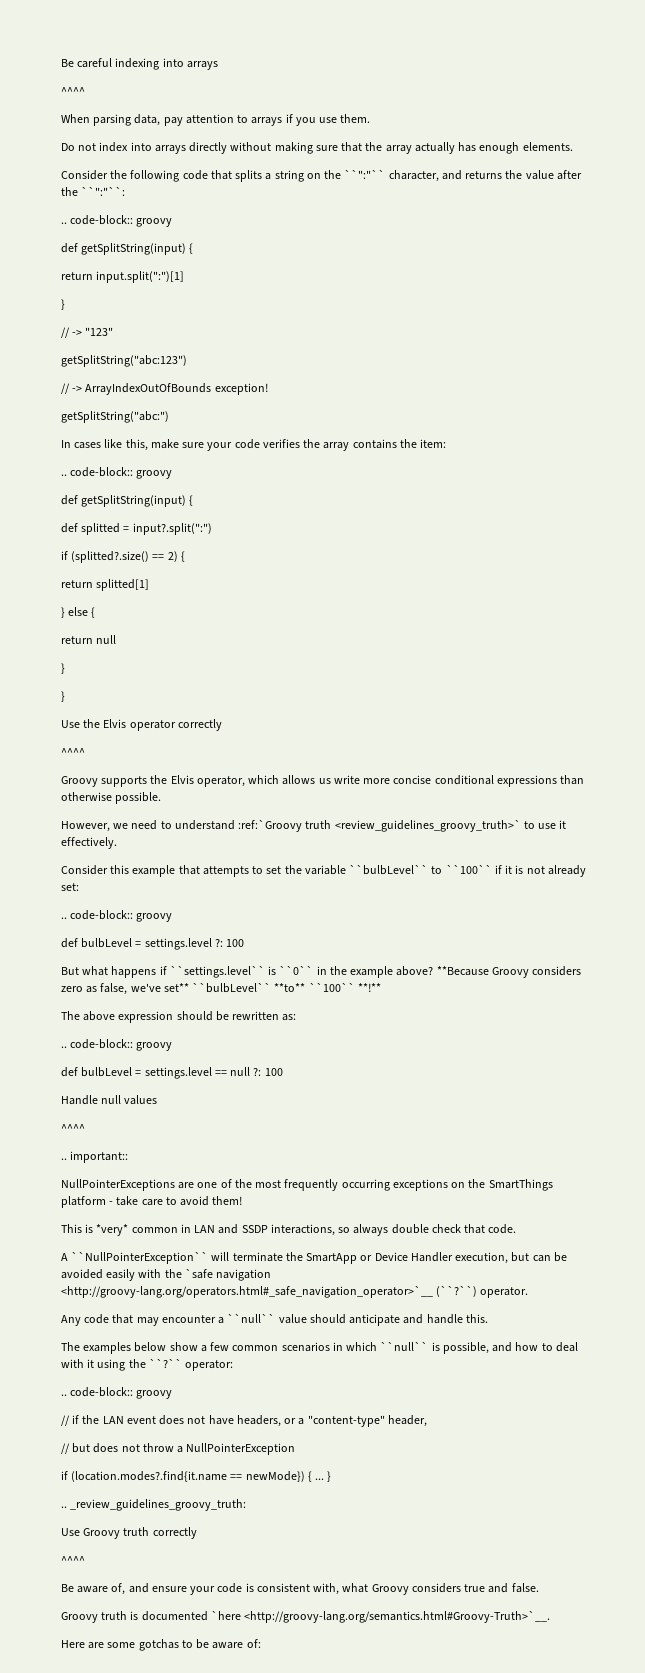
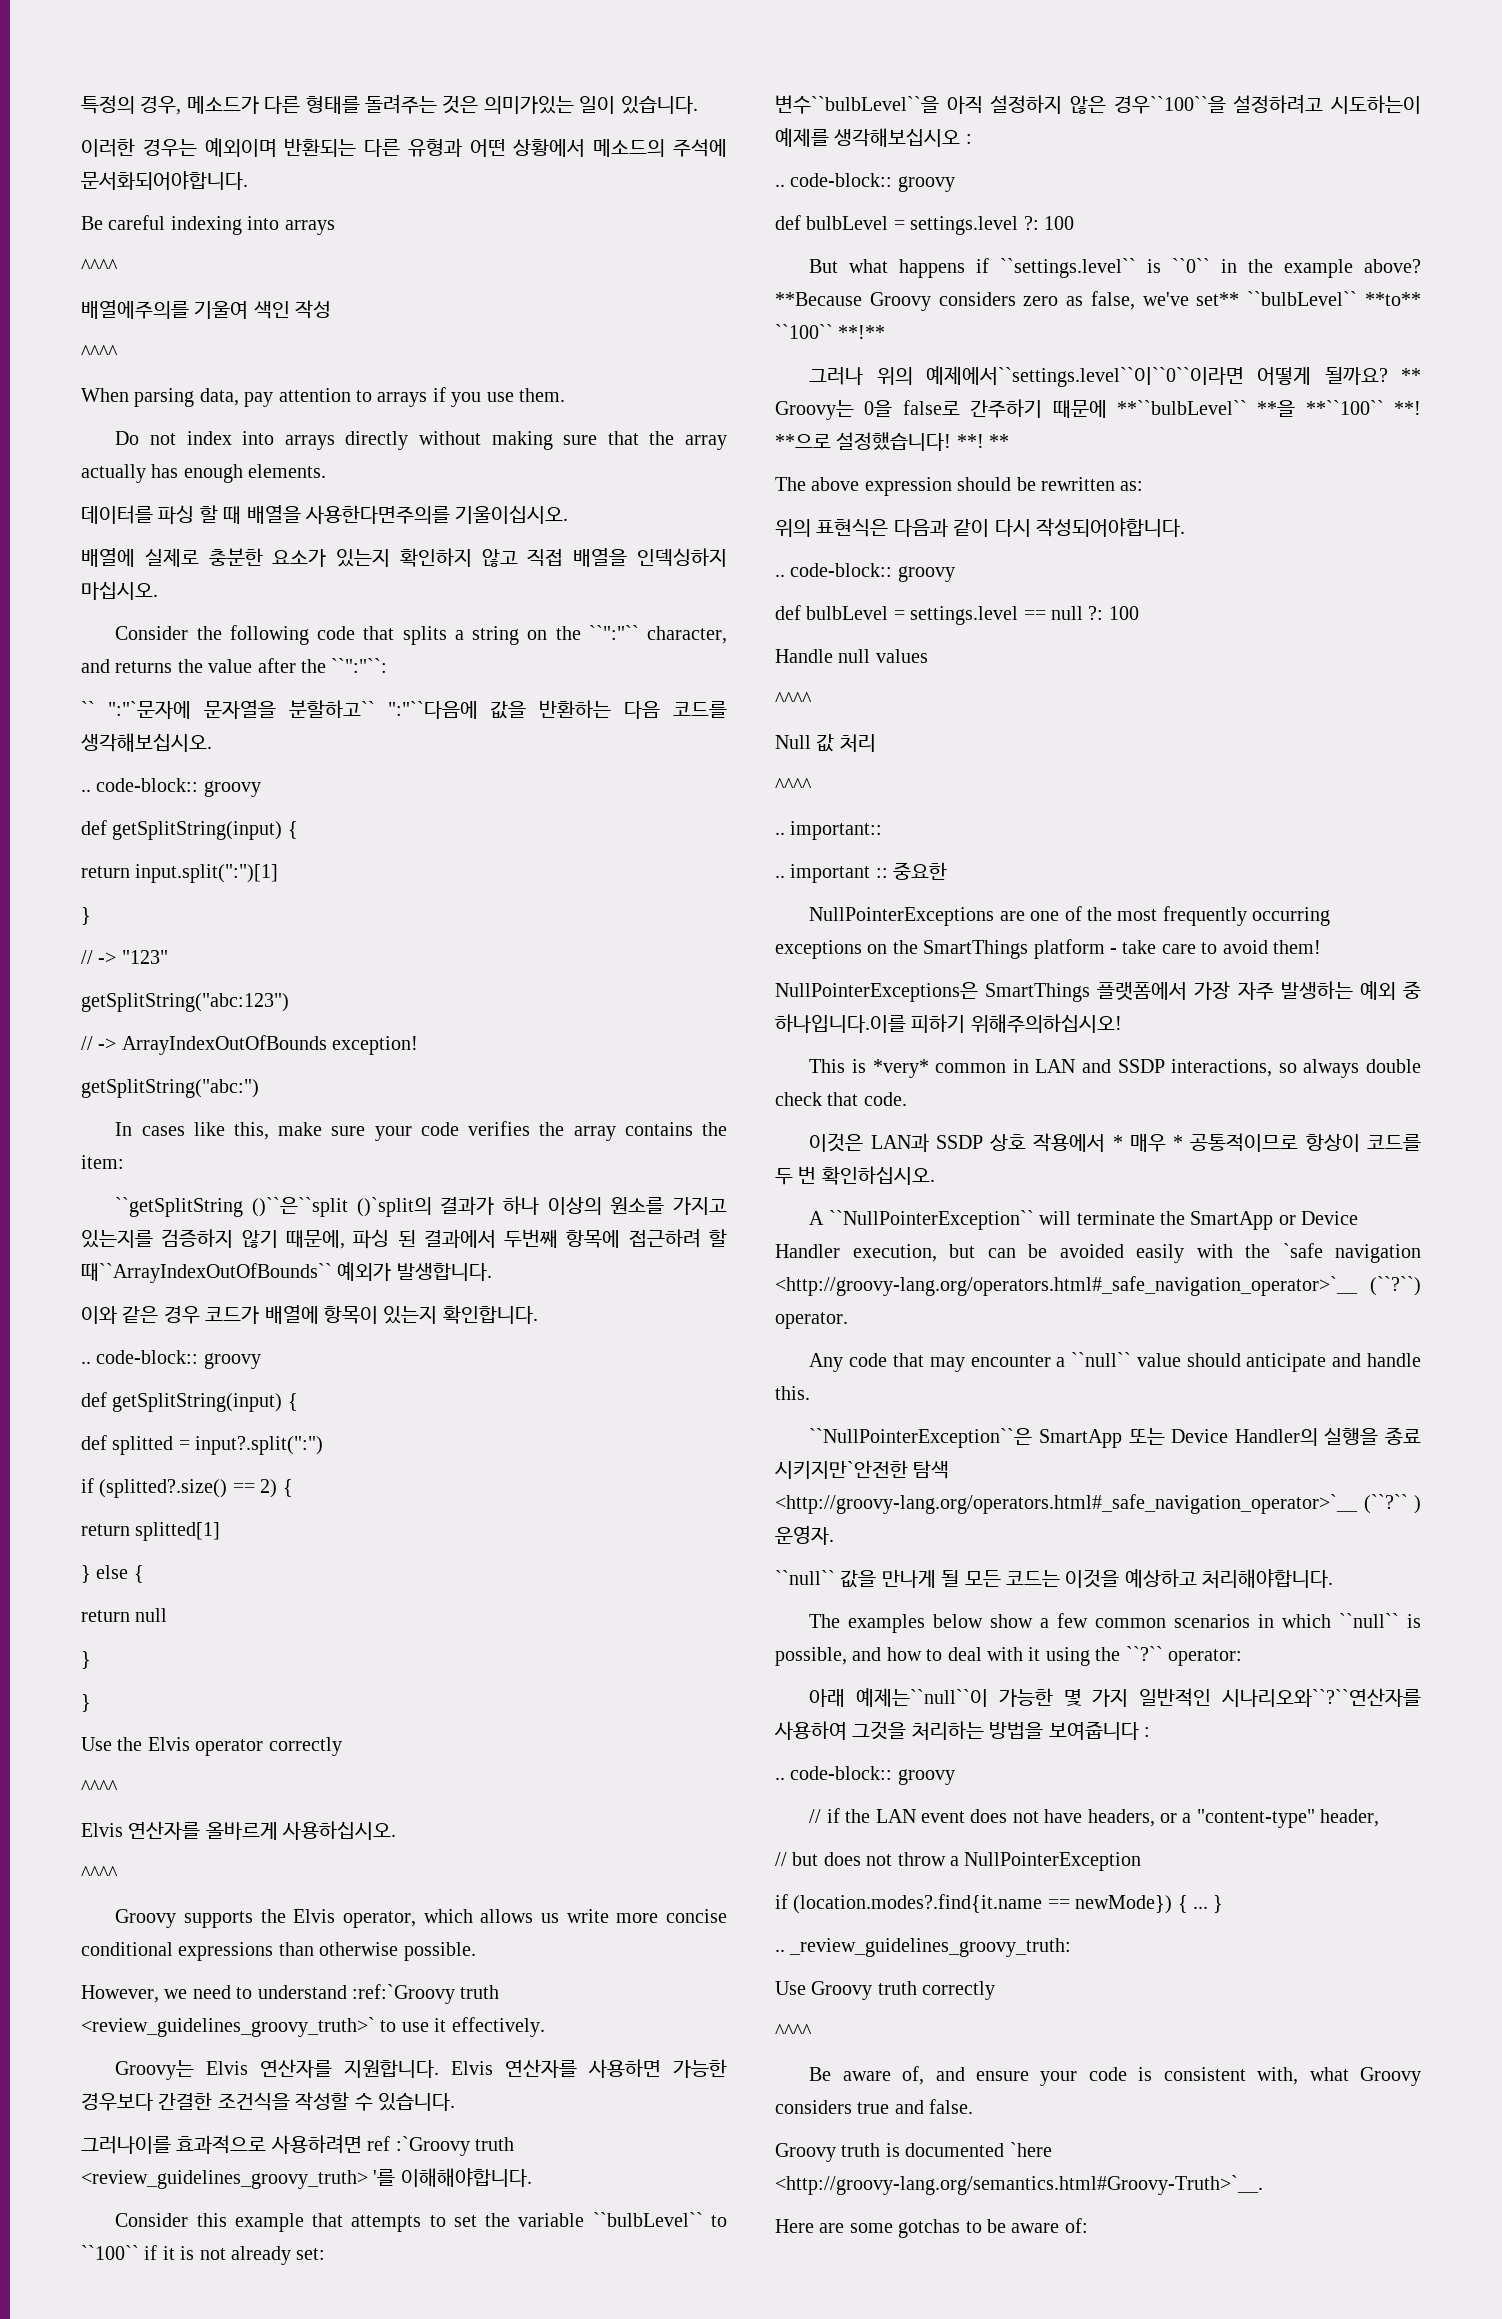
(61, 63) none -> [81,94,698,115] [81,138,727,157] [81,171,248,190] 특정의 경우, 메소드가 다른 형태를 돌려주는 것은 의미가있는 일이 있습니다. // 이러한 경우는 예외이며 반환되는 다른 유형과 어떤 상황에서 메소드의 주석에 문서화되어야합니다. //
(85, 91) none -> [81,300,332,319] [81,345,118,359] // 배열에주의를 기울여 색인 작성 // ^^^^
(573, 146) none -> [81,505,569,525] [81,548,727,567] [81,581,158,600] // 데이터를 파싱 할 때 배열을 사용한다면주의를 기울이십시오. // 배열에 실제로 충분한 요소가 있는지 확인하지 않고 직접 배열을 인덱싱하지 마십시오.
(126, 191) none -> [81,700,727,719] [81,733,212,752] // `` ":"`문자에 문자열을 분할하고`` ":"``다음에 값을 반환하는 다음 코드를 생각해보십시오.
(447, 443) none -> [115,1196,728,1217] [81,1228,727,1249] [81,1262,492,1283] [81,1305,538,1324] // ``getSplitString ()``은``split ()`split의 결과가 하나 이상의 원소를 가지고 있는지를 검증하지 않기 때문에, 파싱 된 결과에서 두번째 항목에 접근하려 할 때``ArrayIndexOutOfBounds`` 예외가 발생합니다. // 이와 같은 경우 코드가 배열에 항목이 있는지 확인합니다.
(85, 752) none -> [81,1821,397,1840] [81,1866,118,1880] // Elvis 연산자를 올바르게 사용하십시오. // ^^^^
(117, 843) none -> [115,2059,727,2080] [81,2092,455,2111] [81,2134,514,2156] [81,2168,532,2189] // Groovy는 Elvis 연산자를 지원합니다. Elvis 연산자를 사용하면 가능한 경우보다 간결한 조건식을 작성할 수 있습니다. // 그러나이를 효과적으로 사용하려면 ref :`Groovy truth <review_guidelines_groovy_truth> '를 이해해야합니다.
(79, 887) none -> [775,94,1421,114] [775,128,972,147] // 변수``bulbLevel``을 아직 설정하지 않은 경우``100``을 설정하려고 시도하는이 예제를 생각해보십시오 :
(381, 987) none -> [809,366,1421,387] [775,399,1421,420] [775,432,1010,451] // 그러나 위의 예제에서``settings.level``이``0``이라면 어떻게 될까요? ** Groovy는 0을 false로 간주하기 때문에 **``bulbLevel`` **을 **``100`` **! **으로 설정했습니다! **! **
(297, 1017) none -> [775,518,1185,537] // 위의 표현식은 다음과 같이 다시 작성되어야합니다.
[61,1151,129,1163] .. important:: -> [775,734,876,752] [775,778,812,792] [775,821,883,840] [775,862,948,883] Null 값 처리 // ^^^^ // .. important:: // .. important :: 중요한
(243, 1200) none -> [775,981,1421,1002] [775,1014,1122,1033] // NullPointerExceptions은 SmartThings 플랫폼에서 가장 자주 발생하는 예외 중 하나입니다.이를 피하기 위해주의하십시오!
(517, 1229) none -> [809,1133,1421,1152] [775,1166,935,1185] // 이것은 LAN과 SSDP 상호 작용에서 * 매우 * 공통적이므로 항상이 코드를 두 번 확인하십시오.
(488, 1318) none -> [809,1427,1421,1448] [775,1460,950,1479] [775,1494,1421,1514] [775,1525,834,1545] [775,1569,1334,1588] // ``NullPointerException``은 SmartApp 또는 Device Handler의 실행을 종료 시키지만`안전한 탐색 <http://groovy-lang.org/operators.html#_safe_navigation_operator>`__ (``?`` ) 운영자. // ``null`` 값을 만나게 될 모든 코드는 이것을 예상하고 처리해야합니다.
(234, 1365) none -> [809,1688,1421,1707] [774,1721,1150,1740] // 아래 예제는``null``이 가능한 몇 가지 일반적인 시나리오와``?``연산자를 사용하여 그것을 처리하는 방법을 보여줍니다 :

